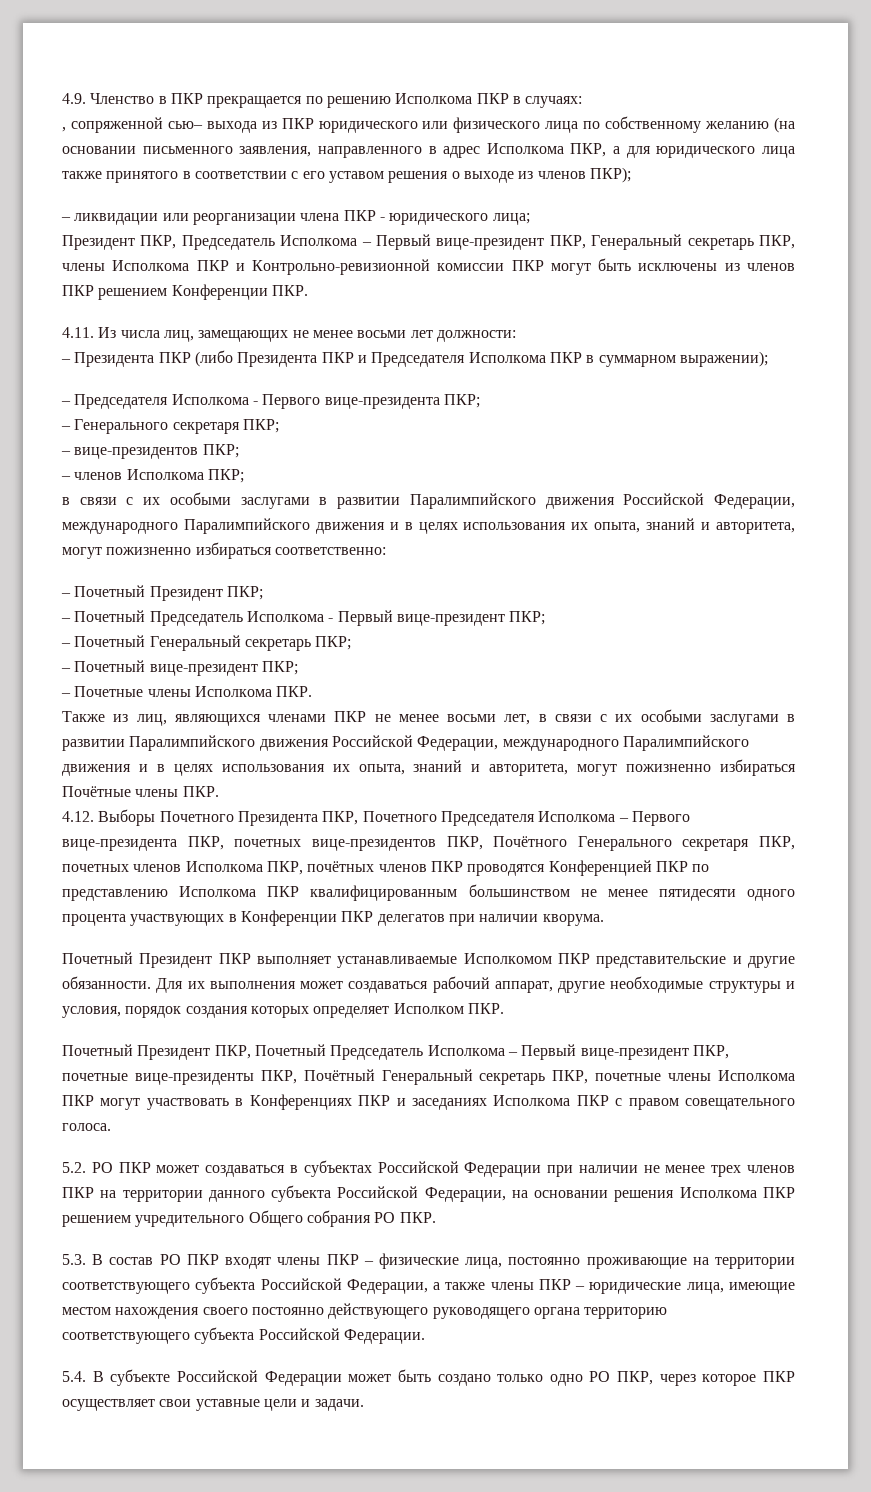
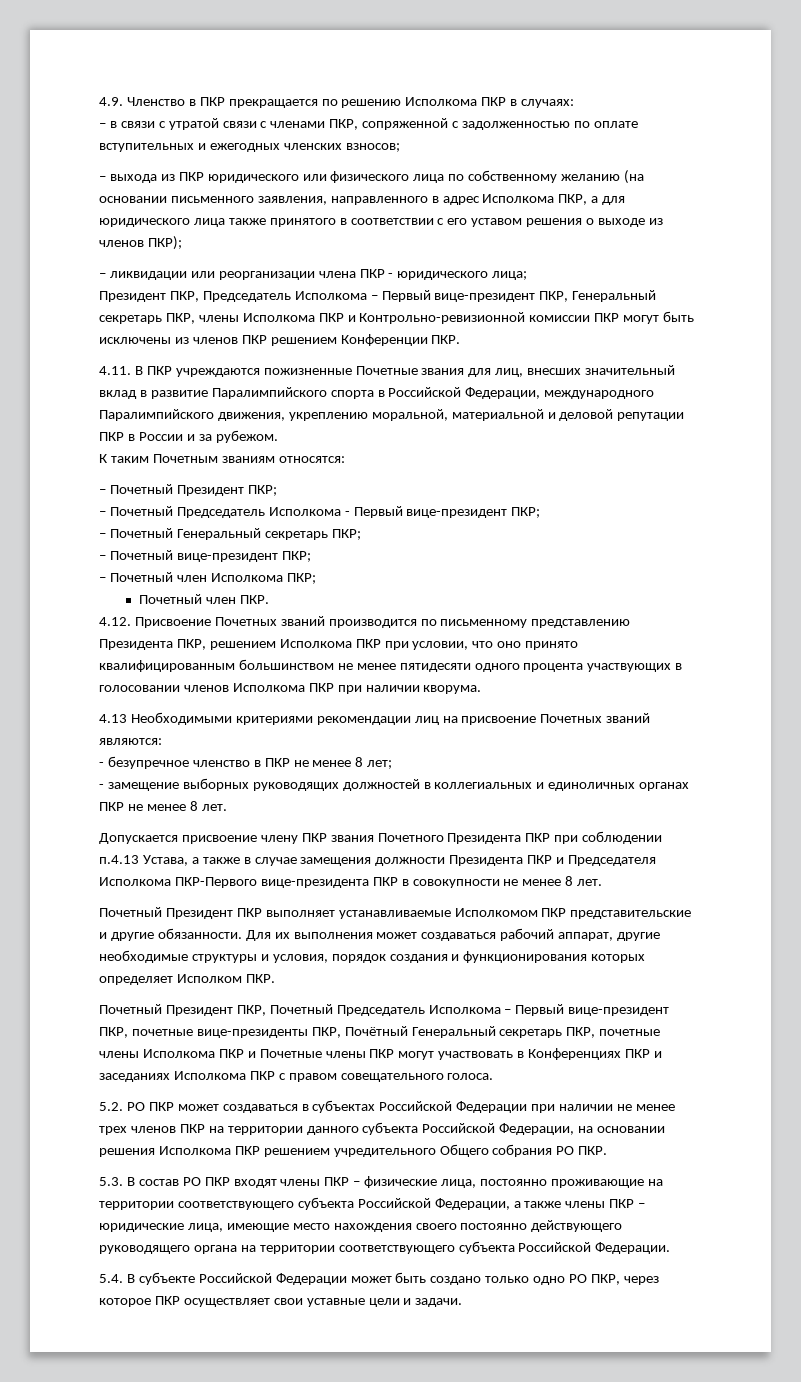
[62,117,203,133] , сопряженной сью– -> [99,118,638,130] [99,143,400,152] [99,176,106,181] – в связи с утратой связи с членами ПКР, сопряженной с задолженностью по оплате вступительных и ежегодных членских взносов; // –
[98,327,516,342] [61,350,768,367] [61,394,480,409] [61,419,279,434] [61,444,239,459] [61,469,244,483] [62,492,796,509] [62,518,795,534] [62,542,386,559] Из числа лиц, замещающих не менее восьми лет должности: // – Президента ПКР (либо Президента ПКР и Председателя Исполкома ПКР в суммарном выражении); // – Председателя Исполкома - Первого вице-президента ПКР; // – Генерального секретаря ПКР; // – вице-президентов ПКР; // – членов Исполкома ПКР; // в связи с их особыми заслугами в развитии Паралимпийского движения Российской Федерации, международного Паралимпийского движения и в целях использования их опыта, знаний и авторитета, могут пожизненно избираться соответственно: -> [134,365,676,377] [99,387,655,399] [99,409,685,421] [99,430,278,443] [99,454,345,463] В ПКР учреждаются пожизненные Почетные звания для лиц, внесших значительный вклад в развитие Паралимпийского спорта в Российской Федерации, международного Паралимпийского движения, укреплению моральной, материальной и деловой репутации ПКР в России и за рубежом. // К таким Почетным званиям относятся:
[74,686,313,697] [62,709,795,726] [62,735,749,751] [62,759,796,776] [62,786,219,797] [62,809,690,826] [62,836,795,851] [62,860,710,876] [62,886,300,901] Почетные члены Исполкома ПКР. // Также из лиц, являющихся членами ПКР не менее восьми лет, в связи с их особыми заслугами в развитии Паралимпийского движения Российской Федерации, международного Паралимпийского движения и в целях использования их опыта, знаний и авторитета, могут пожизненно избираться Почётные члены ПКР. // 4.12. Выборы Почетного Президента ПКР, Почетного Председателя Исполкома – Первого вице-президента ПКР, почетных вице-президентов ПКР, Почётного Генерального секретаря ПКР, почетных членов Исполкома ПКР, почётных членов ПКР проводятся Конференцией ПКР по представлению Исполкома ПКР -> [109,572,316,584] [138,594,269,604] [99,616,631,628] [99,639,579,650] Почетный член Исполкома ПКР; // Почетный член ПКР. // 4.12. Присвоение Почетных званий производится по письменному представлению Президента ПКР, решением Исполкома ПКР при условии, что оно принято
[240,910,445,926] Конференции ПКР делегатов -> [99,683,334,692] голосовании членов Исполкома ПКР
(604, 920) none -> [99,712,651,725] [99,738,162,745] [99,756,393,769] [99,778,690,791] [99,801,227,811] [99,831,663,844] [99,855,657,866] [99,876,603,888] // 4.13 Необходимыми критериями рекомендации лиц на присвоение Почетных званий являются: // - безупречное членство в ПКР не менее 8 лет; // - замещение выборных руководящих должностей в коллегиальных и единоличных органах ПКР не менее 8 лет. // Допускается присвоение члену ПКР звания Почетного Президента ПКР при соблюдении п.4.13 Устава, а также в случае замещения должности Президента ПКР и Председателя Исполкома ПКР-Первого вице-президента ПКР в совокупности не менее 8 лет.
(248, 1012) none -> [451,951,588,963] и функционирования
(94, 1100) none -> [247,1049,395,1058] и Почетные члены ПКР
[62,1307,111,1315] местом -> [292,1223,330,1230] место
[584,1307,668,1319] территорию -> [240,1245,335,1254] на территории

